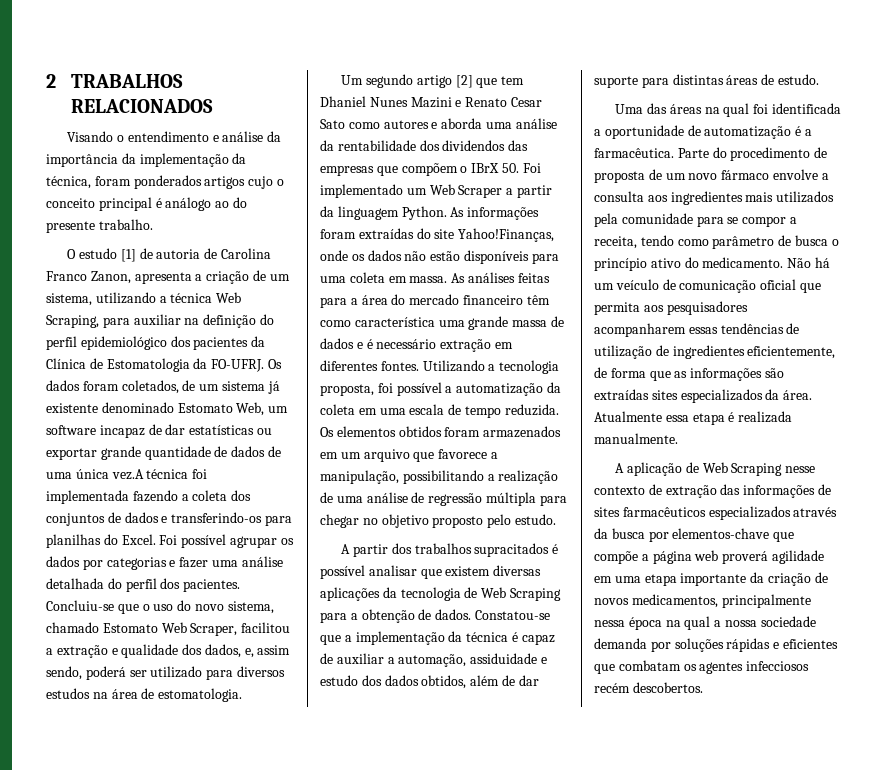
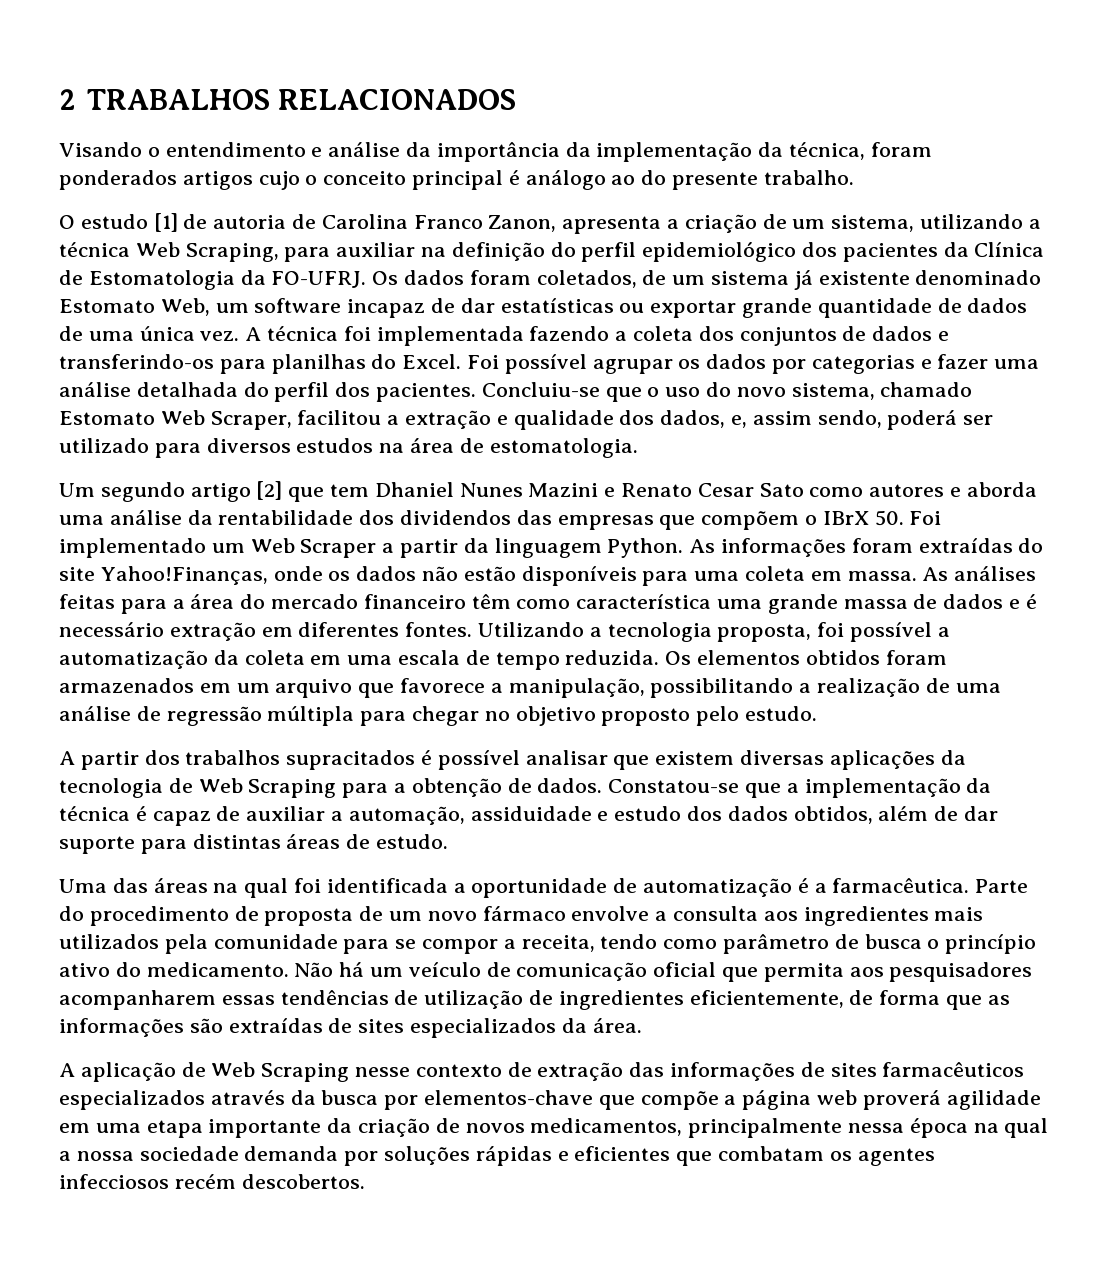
[111,469,144,480] vez.A -> [200,327,262,341] vez. A
(649, 394) none -> [328,1018,353,1033] de
[594,411,793,425] [594,433,678,444] Atualmente essa etapa é realizada manualmente. -> (642, 1025) none

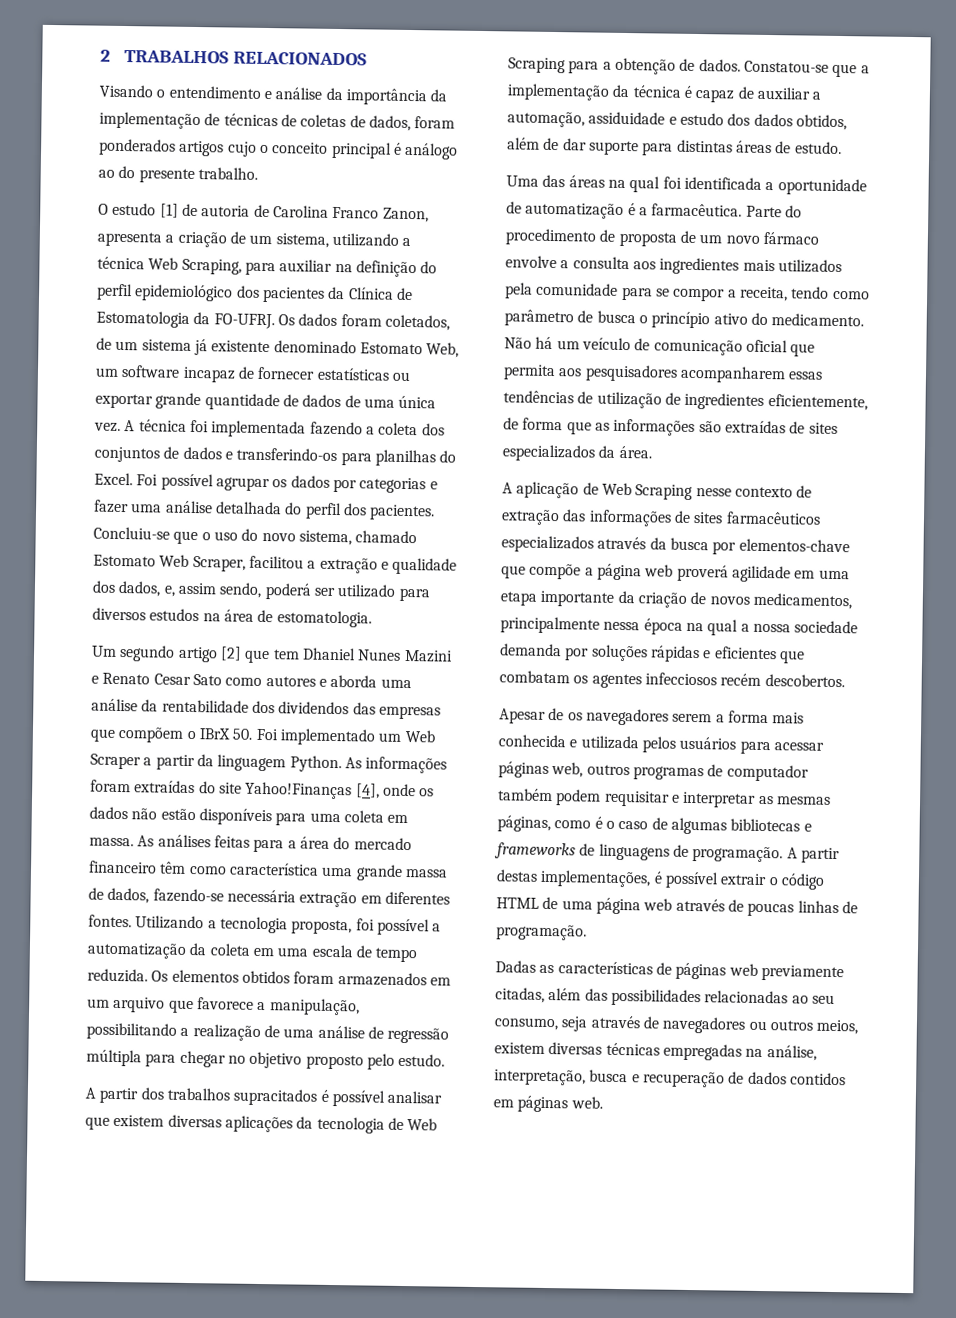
[758,142,866,160] da técnica, -> [204,113,411,132] de técnicas de coletas de dados,
[460,298,495,313] dar -> [257,366,316,380] fornecer
[100,566,268,585] Yahoo!Finanças, -> [245,781,380,800] Yahoo!Finanças [4],
[943,594,1037,609] [59,622,164,637] dados e é necessário -> [107,887,296,904] dados, fazendo-se necessária
(365, 1181) none -> [499,707,805,726] [498,734,824,755] [498,761,809,782] [498,788,831,808] [497,815,812,835] [494,842,840,864] [496,869,825,890] [496,896,858,917] [496,924,587,941] [495,960,844,982] [495,987,835,1007] [494,1015,859,1035] [494,1042,817,1061] [494,1069,846,1088] [493,1095,603,1113] // Apesar de os navegadores serem a forma mais conhecida e utilizada pelos usuários para acessar páginas web, outros programas de computador também podem requisitar e interpretar as mesmas páginas, como é o caso de algumas bibliotecas e frameworks de linguagens de programação. A partir destas implementações, é possível extrair o código HTML de uma página web através de poucas linhas de programação. // Dadas as características de páginas web previamente citadas, além das possibilidades relacionadas ao seu consumo, seja através de navegadores ou outros meios, existem diversas técnicas empregadas na análise, interpretação, busca e recuperação de dados contidos em páginas web.

